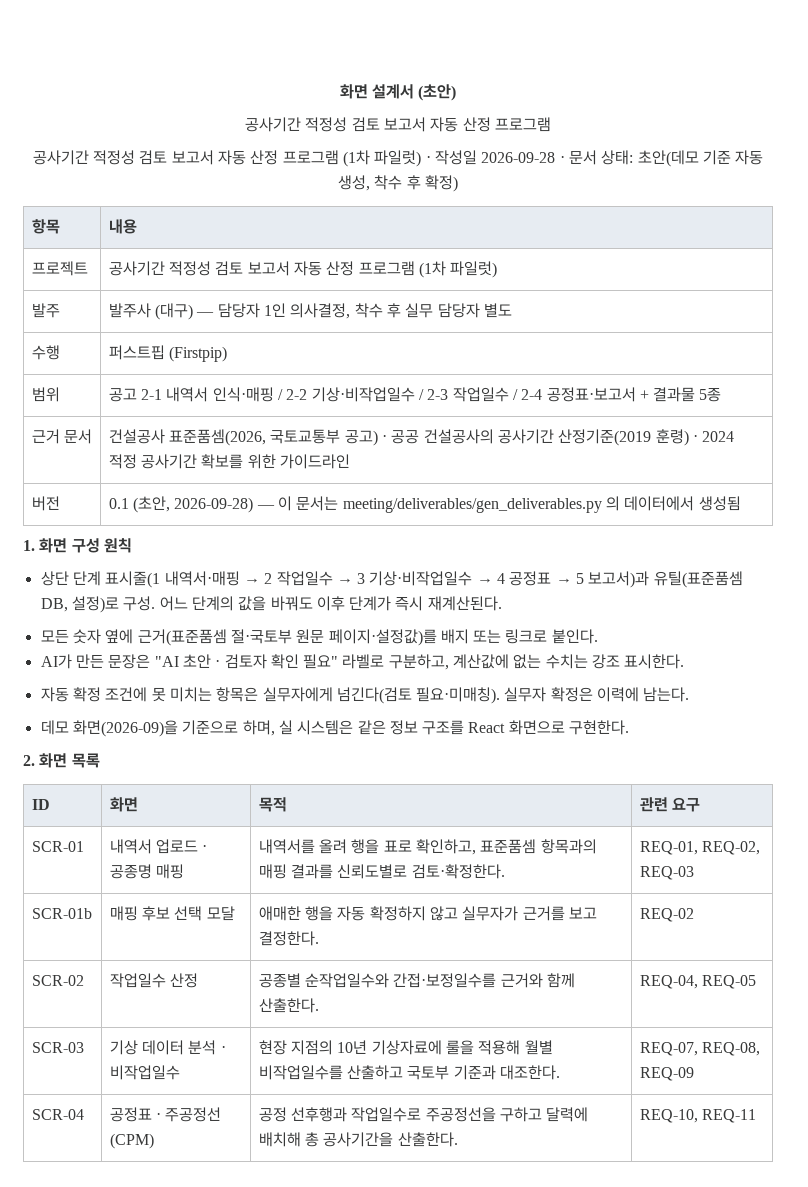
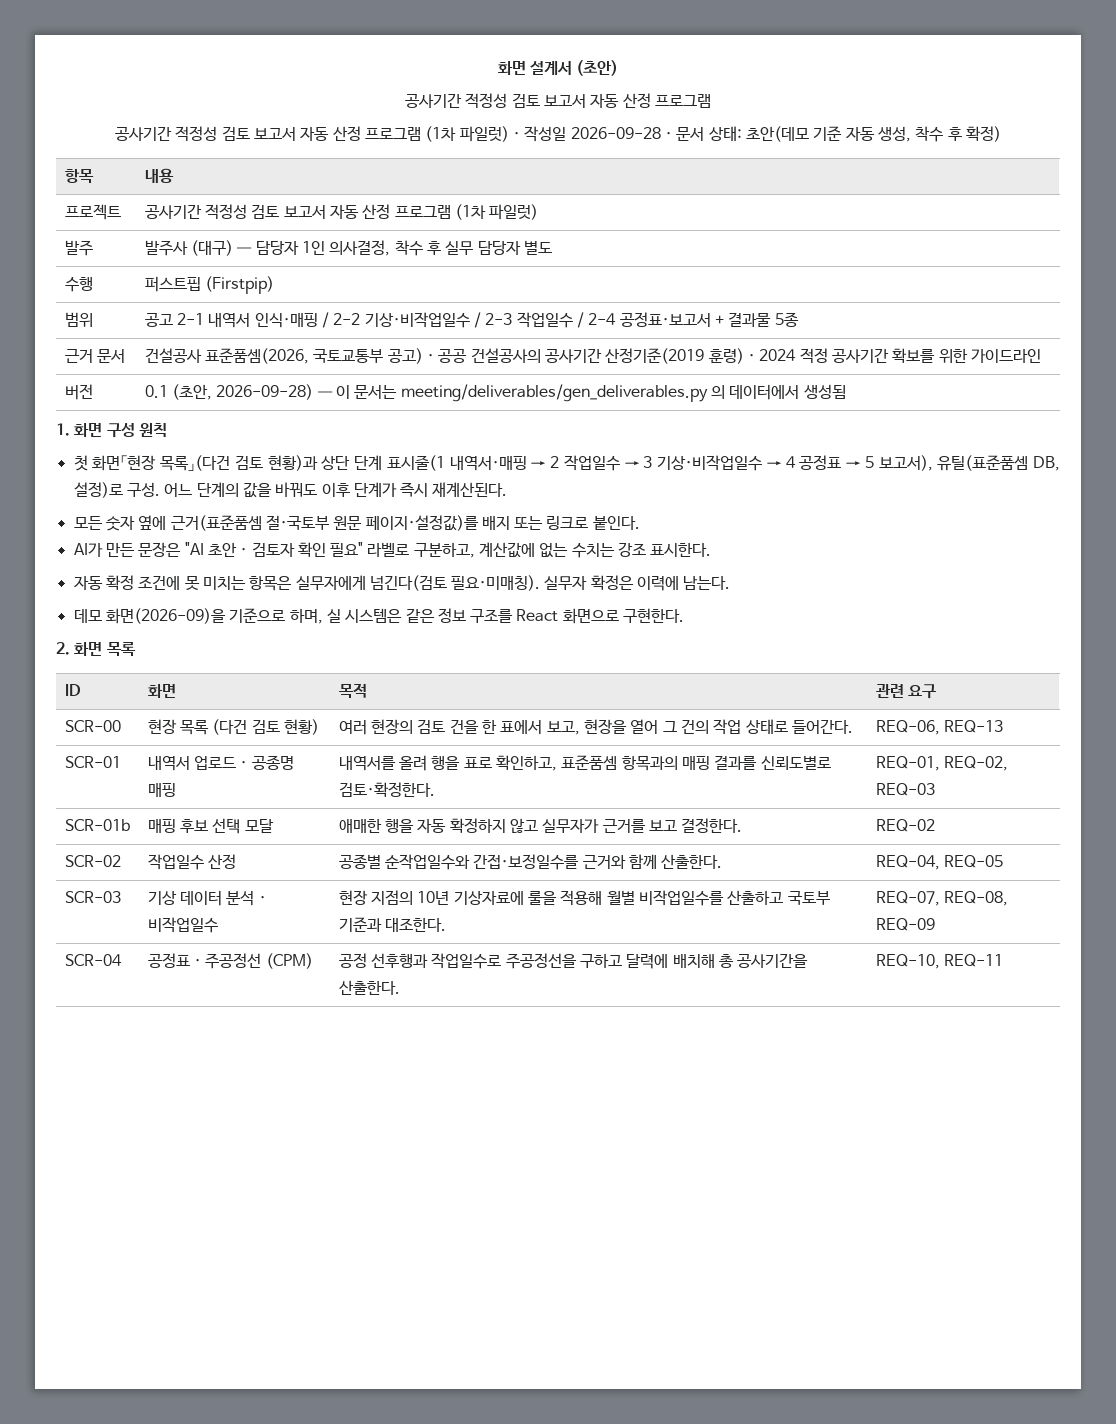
(132, 545) none -> [73,455,318,472] 첫 화면「현장 목록」(다건 검토 현황)과
[588,571,650,588] 보고서)과 -> [878,455,933,471] 보고서),
(700, 804) none -> [64,720,121,732] [147,719,320,735] [338,719,853,735] [875,720,1004,735] // SCR-00 | 현장 목록 (다건 검토 현황) | 여러 현장의 검토 건을 한 표에서 보고, 현장을 열어 그 건의 작업 상태로 들어간다. | REQ-06, REQ-13

